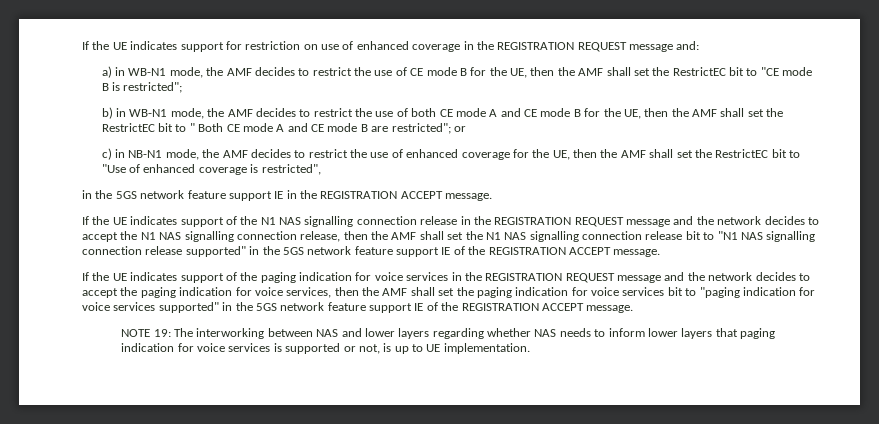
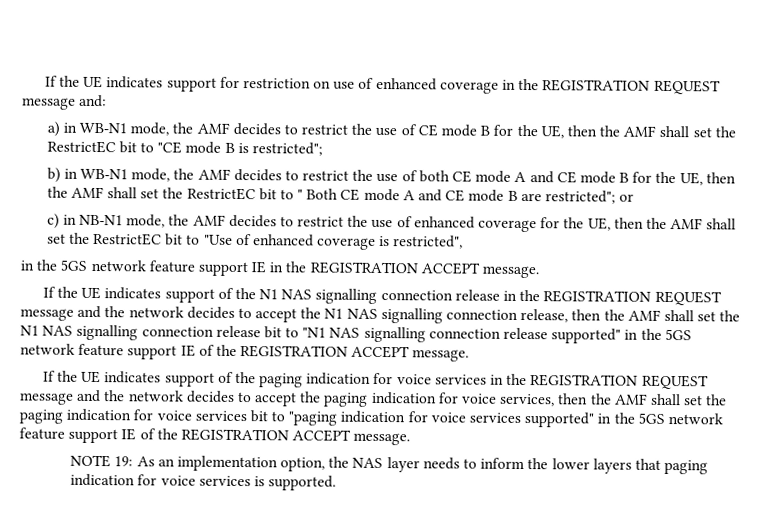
[174,328,557,339] The interworking between NAS and lower layers regarding whether NAS -> [136,455,420,473] As an implementation option, the NAS layer
(645, 332) none -> [527,458,549,470] the
[285,343,530,354] supported or not, is up to UE implementation. -> [268,475,337,491] supported.

